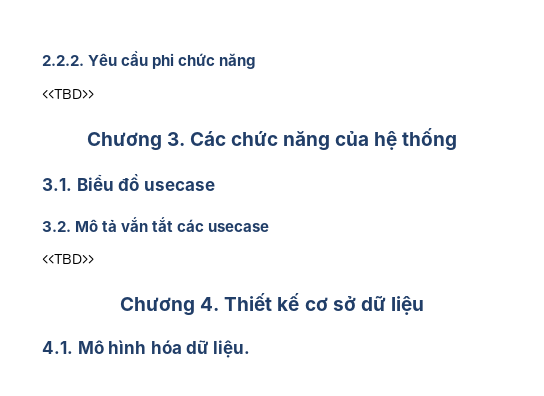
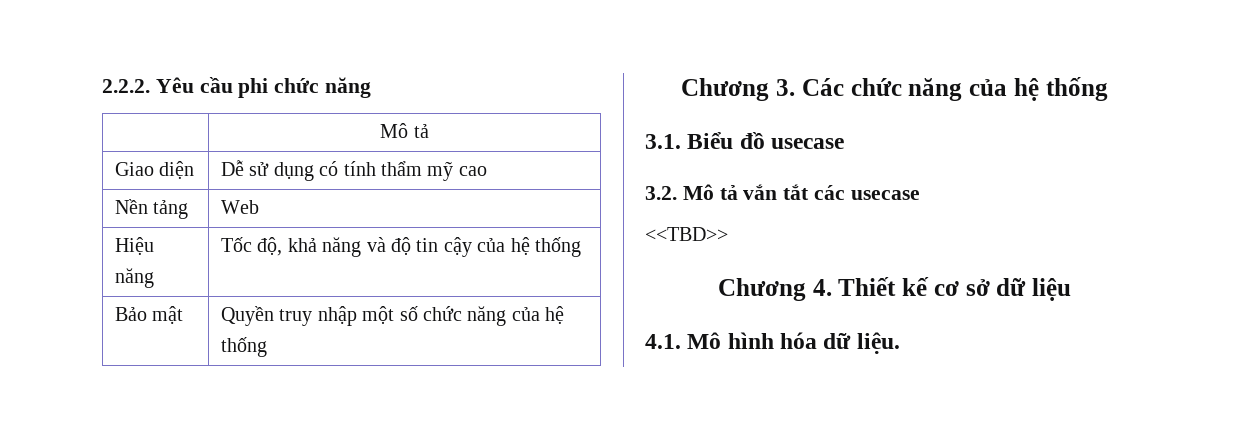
[42,89,94,99] // <<TBD>> -> [380,123,429,138] [114,161,195,179] [220,160,487,181] [114,199,189,219] [220,200,259,214] [114,237,154,255] [114,268,154,288] [220,237,581,257] [114,306,184,324] [220,306,565,326] [220,337,267,357] // | Mô tả // Giao diện | Dễ sử dụng có tính thẩm mỹ cao // Nền tảng | Web // Hiệu năng | Tốc độ, khả năng và độ tin cậy của hệ thống // Bảo mật | Quyền truy nhập một số chức năng của hệ thống

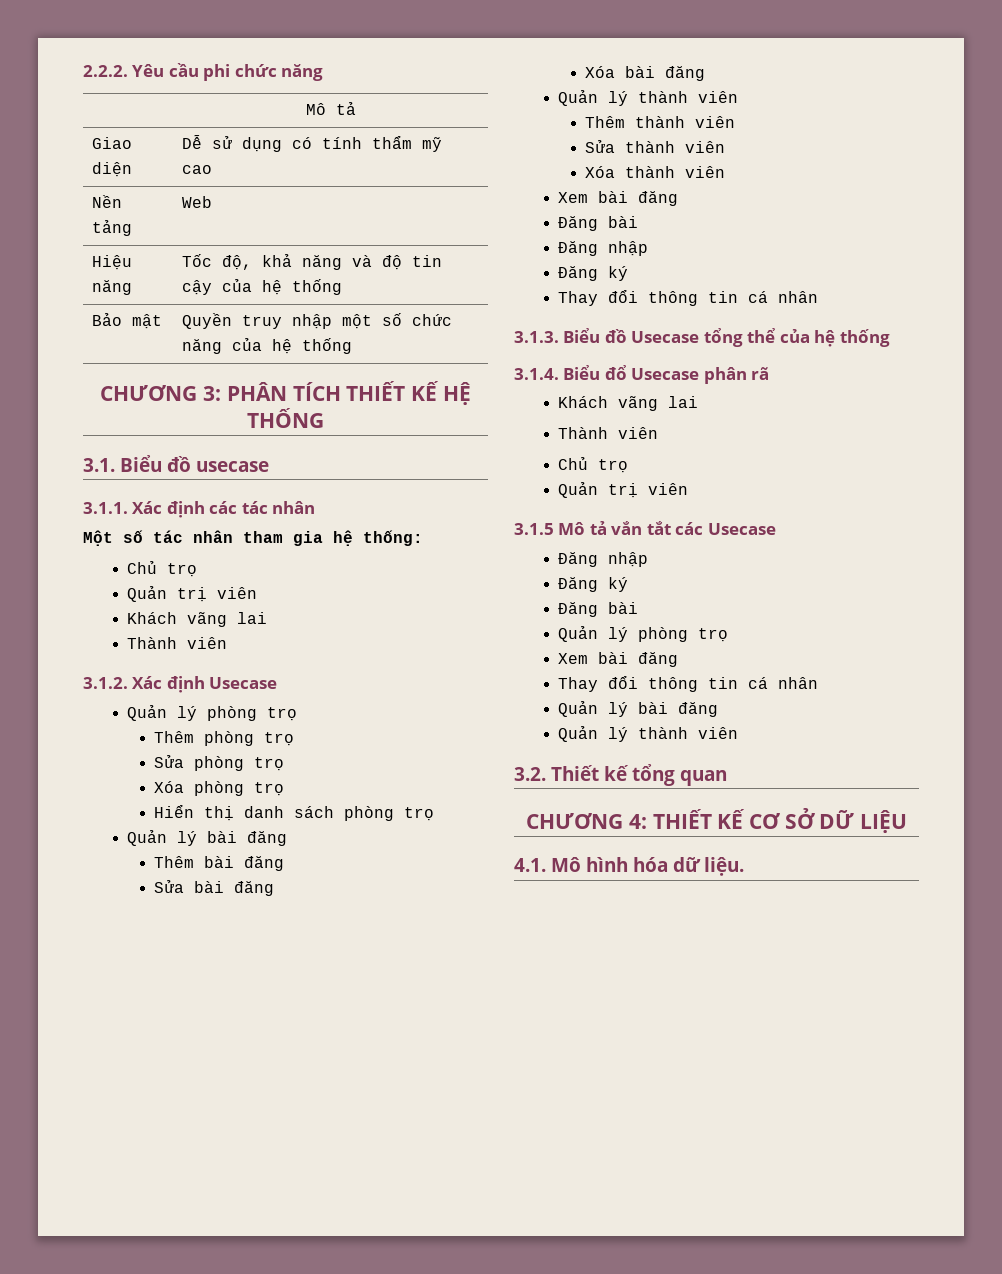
[681,77,1108,101] [645,132,845,149] [645,186,677,200] Chương 3. Các chức năng của hệ thống // 3.1. Biểu đồ usecase // 3.2. -> [100,381,471,406] [247,408,324,428] [83,455,269,472] [83,501,316,518] [83,530,423,546] [127,561,198,577] [127,586,258,602] [127,612,268,627] [127,637,228,649] [83,676,278,693] [127,705,298,721] [153,731,294,746] [153,755,284,771] [153,781,284,796] [153,805,434,821] [127,830,288,846] [153,856,284,871] [153,880,274,896] [584,66,705,81] [558,90,739,106] [584,116,735,128] [584,140,725,153] [584,166,725,178] [558,191,679,206] [558,216,639,231] [558,241,649,256] [558,266,629,281] [558,290,819,306] [514,328,890,347] [514,365,770,384] [558,396,699,411] [558,427,659,439] [558,457,629,473] [558,482,689,498] [514,523,554,535] CHƯƠNG 3: PHÂN TÍCH THIẾT KẾ HỆ THỐNG // 3.1. Biểu đồ usecase // 3.1.1. Xác định các tác nhân // Một số tác nhân tham gia hệ thống: // Chủ trọ // Quản trị viên // Khách vãng lai // Thành viên // 3.1.2. Xác định Usecase // Quản lý phòng trọ // Thêm phòng trọ // Sửa phòng trọ // Xóa phòng trọ // Hiển thị danh sách phòng trọ // Quản lý bài đăng // Thêm bài đăng // Sửa bài đăng // Xóa bài đăng // Quản lý thành viên // Thêm thành viên // Sửa thành viên // Xóa thành viên // Xem bài đăng // Đăng bài // Đăng nhập // Đăng ký // Thay đổi thông tin cá nhân // 3.1.3. Biểu đồ Usecase tổng thể của hệ thống // 3.1.4. Biểu đổ Usecase phân rã // Khách vãng lai // Thành viên // Chủ trọ // Quản trị viên // 3.1.5
[850,190,920,200] [645,227,728,241] [717,277,1072,301] usecase // <<TBD>> // Chương 4. Thiết kế cơ sở dữ liệu -> [707,523,776,535] [558,552,649,567] [558,577,629,592] [558,602,639,617] [558,626,729,642] [558,652,679,667] [558,676,819,692] [558,701,719,717] [558,726,739,742] [514,764,727,786] [526,808,907,834] Usecase // Đăng nhập // Đăng ký // Đăng bài // Quản lý phòng trọ // Xem bài đăng // Thay đổi thông tin cá nhân // Quản lý bài đăng // Quản lý thành viên // 3.2. Thiết kế tổng quan // CHƯƠNG 4: THIẾT KẾ CƠ SỞ DỮ LIỆU

